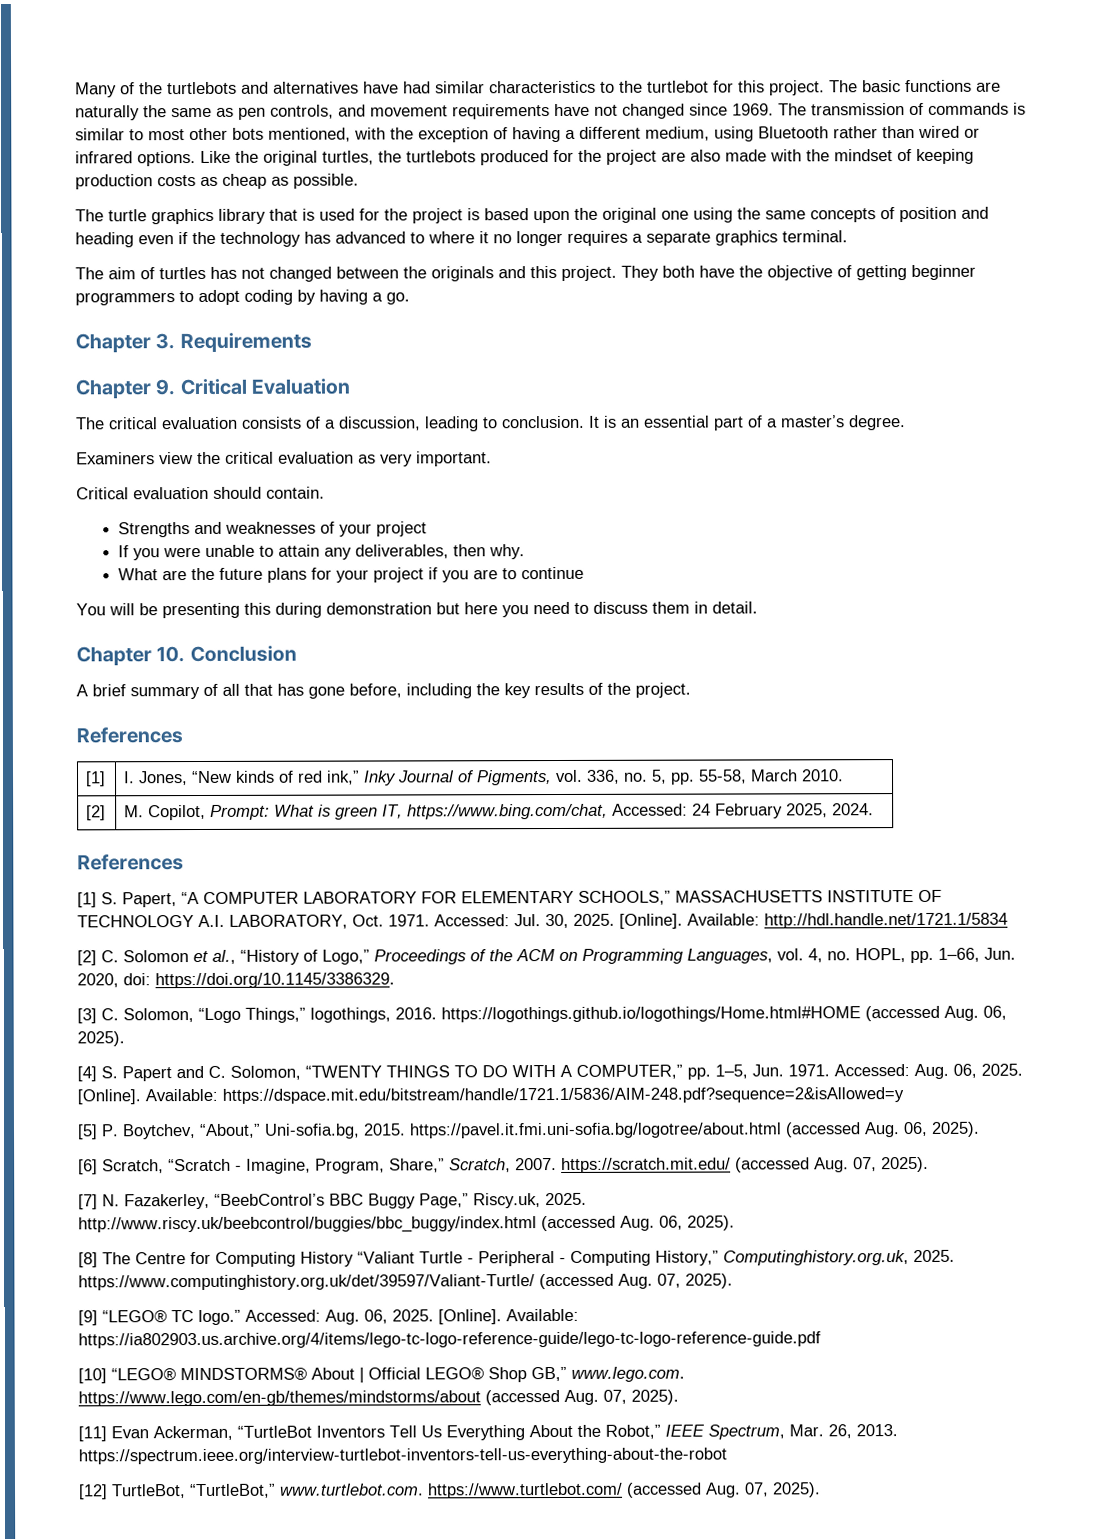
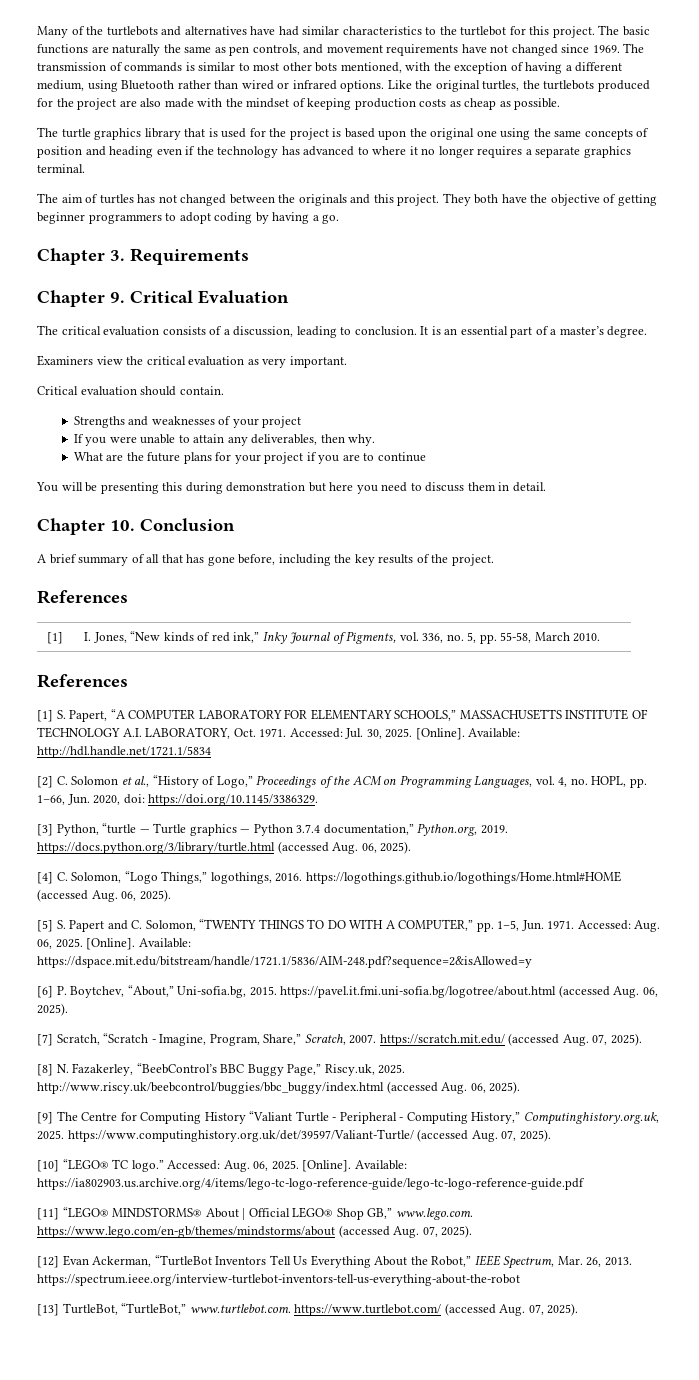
[86,805,107,821] [124,803,875,821] // [2] | M. Copilot, Prompt: What is green IT, https://www.bing.com/chat, Accessed: 24 February 2025, 2024. -> (601, 637) none
(97, 1016) none -> [56,823,508,836] [37,841,412,854] [37,872,53,884] Python, “turtle — Turtle graphics — Python 3.7.4 documentation,” Python.org, 2019. https://docs.python.org/3/library/turtle.html (accessed Aug. 06, 2025). // [4]
[77,1066,97,1082] [4] -> [37,920,53,932] [5]
[77,1124,98,1140] [5] -> [37,986,53,998] [6]
[78,1159,98,1175] [6] -> [37,1034,53,1046] [7]
[78,1194,98,1210] [7] -> [37,1064,53,1076] [8]
[78,1252,98,1268] [8] -> [37,1112,53,1124] [9]
[78,1310,98,1326] [9] -> [37,1160,59,1172] [10]
[78,1368,107,1384] [10] -> [37,1208,59,1220] [11]
[78,1426,107,1442] [11] -> [37,1256,59,1268] [12]
[78,1484,108,1500] [12] -> [37,1304,59,1316] [13]

